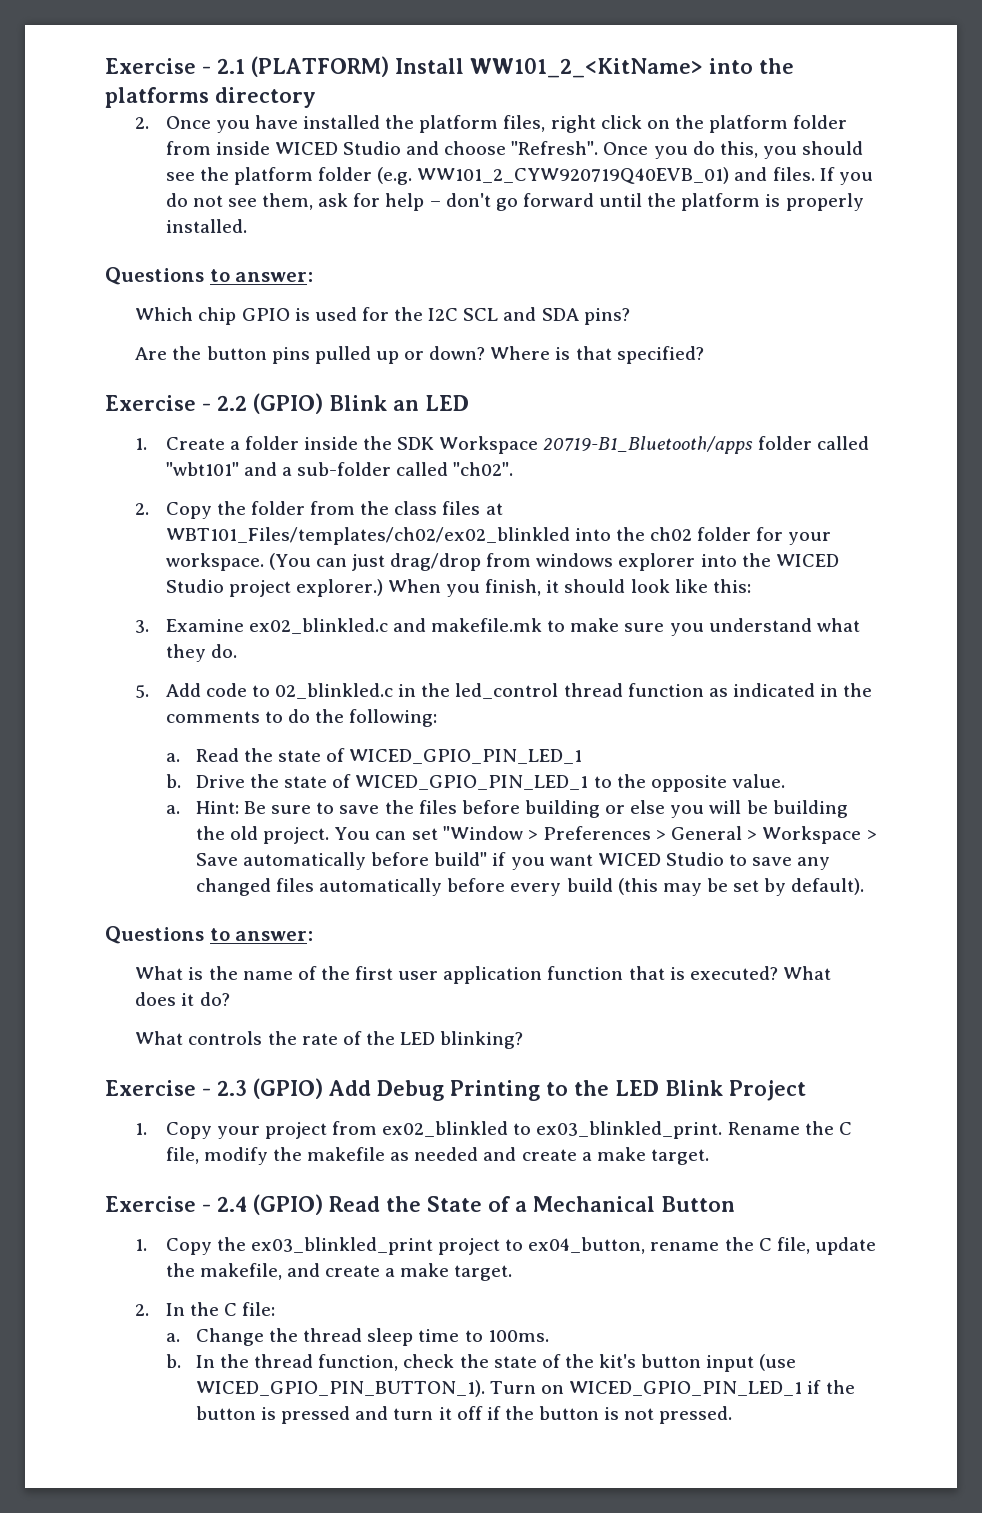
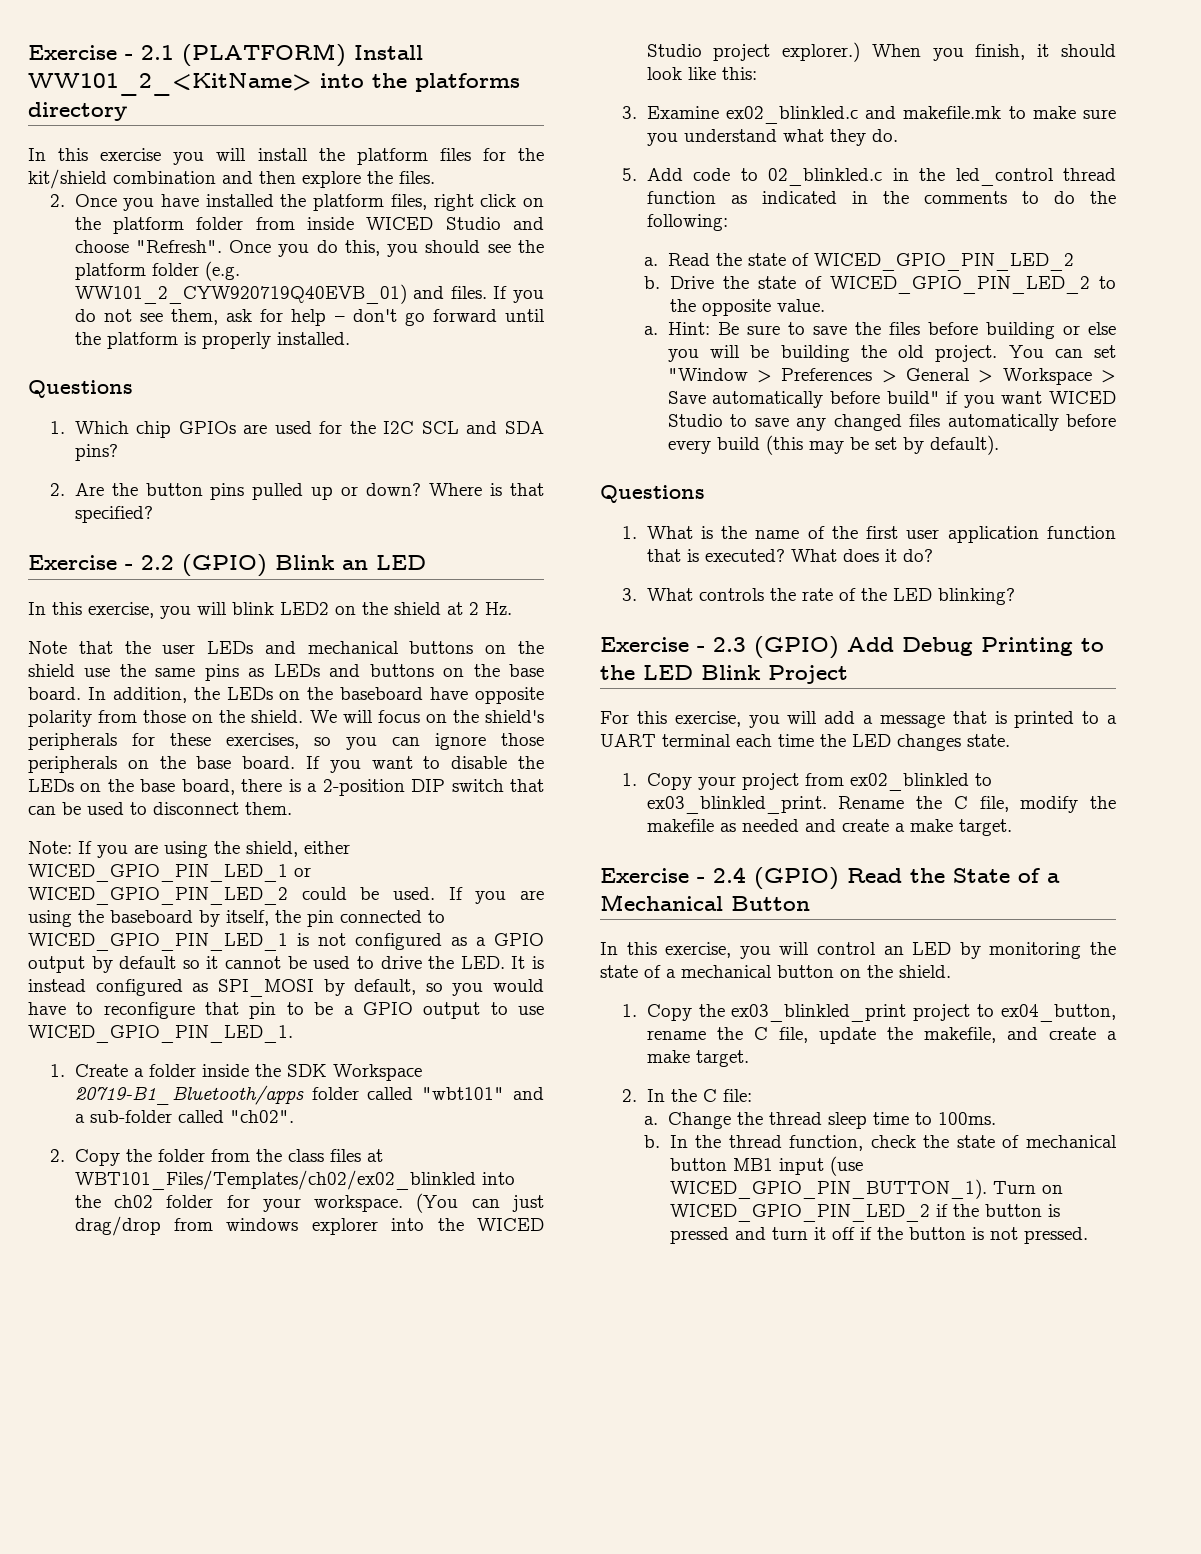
(316, 97) none -> [28,148,545,165] [28,169,435,189] // In this exercise you will install the platform files for the kit/shield combination and then explore the files.
[209,269,314,282] [135,307,310,325] to answer: // Which chip GPIO is -> [50,421,268,438] // 1. Which chip GPIOs are
(630, 316) none -> [50,483,66,496] 2.
(469, 403) none -> [28,602,512,619] [28,641,544,654] [28,664,544,681] [28,687,545,704] [28,710,544,727] [28,733,544,750] [28,756,545,773] [28,779,544,796] [28,802,292,815] [28,841,350,858] [28,864,311,882] [28,887,545,905] [28,910,445,927] [28,933,544,951] [28,956,545,973] [28,979,544,997] [28,1002,544,1019] [28,1025,293,1043] // In this exercise, you will blink LED2 on the shield at 2 Hz. // Note that the user LEDs and mechanical buttons on the shield use the same pins as LEDs and buttons on the base board. In addition, the LEDs on the baseboard have opposite polarity from those on the shield. We will focus on the shield's peripherals for these exercises, so you can ignore those peripherals on the base board. If you want to disable the LEDs on the base board, there is a 2-position DIP switch that can be used to disconnect them. // Note: If you are using the shield, either WICED_GPIO_PIN_LED_1 or WICED_GPIO_PIN_LED_2 could be used. If you are using the baseboard by itself, the pin connected to WICED_GPIO_PIN_LED_1 is not configured as a GPIO output by default so it cannot be used to drive the LED. It is instead configured as SPI_MOSI by default, so you would have to reconfigure that pin to be a GPIO output to use WICED_GPIO_PIN_LED_1.
[165,527,570,545] WBT101_Files/templates/ch02/ex02_blinkled -> [74,1170,476,1190] WBT101_Files/Templates/ch02/ex02_blinkled
[349,749,583,764] WICED_GPIO_PIN_LED_1 -> [813,253,1074,271] WICED_GPIO_PIN_LED_2
[355,775,589,790] WICED_GPIO_PIN_LED_1 -> [829,276,1090,294] WICED_GPIO_PIN_LED_2
[209,928,314,941] to answer: // -> [622,526,638,539] // 1.
(230, 999) none -> [622,588,638,601] 3.
(806, 1090) none -> [600,711,1117,728] [600,734,1010,751] // For this exercise, you will add a message that is printed to a UART terminal each time the LED changes state.
(735, 1204) none -> [600,942,1116,959] [600,965,951,978] // In this exercise, you will control an LED by monitoring the state of a mechanical button on the shield.
[564,1354,702,1368] the kit's button -> [1026,1135,1117,1148] [669,1158,773,1171] mechanical button MB1
[569,1381,803,1396] WICED_GPIO_PIN_LED_1 -> [669,1204,930,1222] WICED_GPIO_PIN_LED_2

